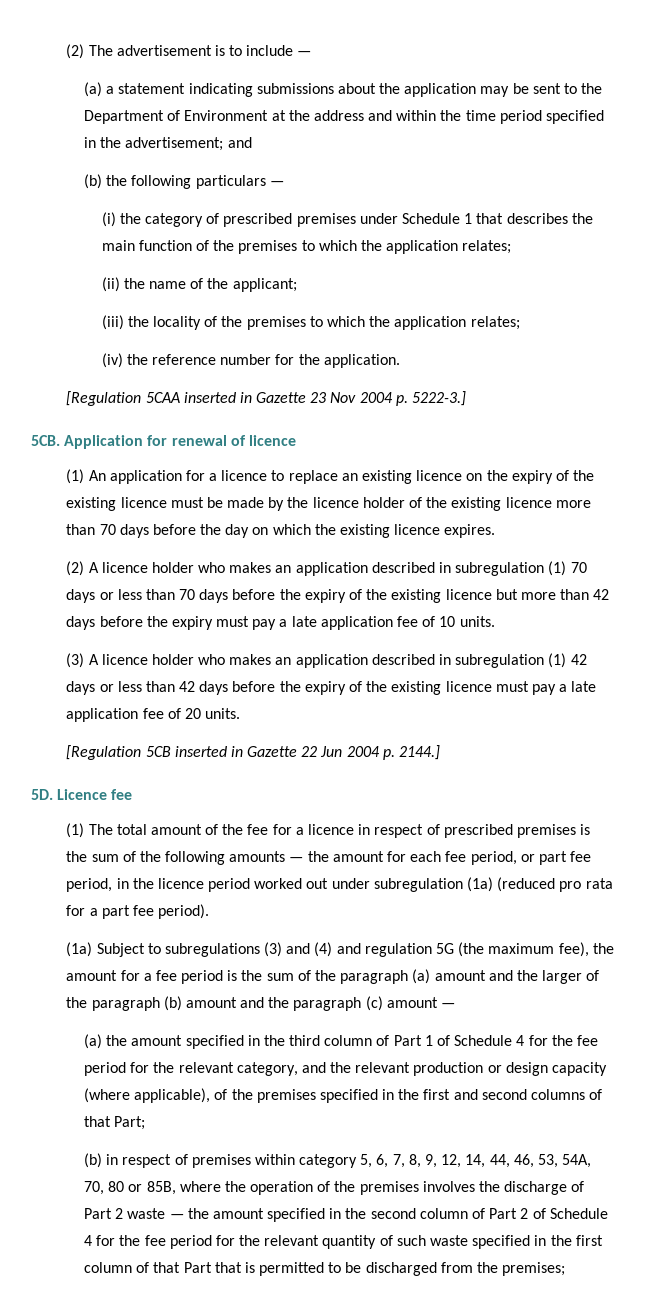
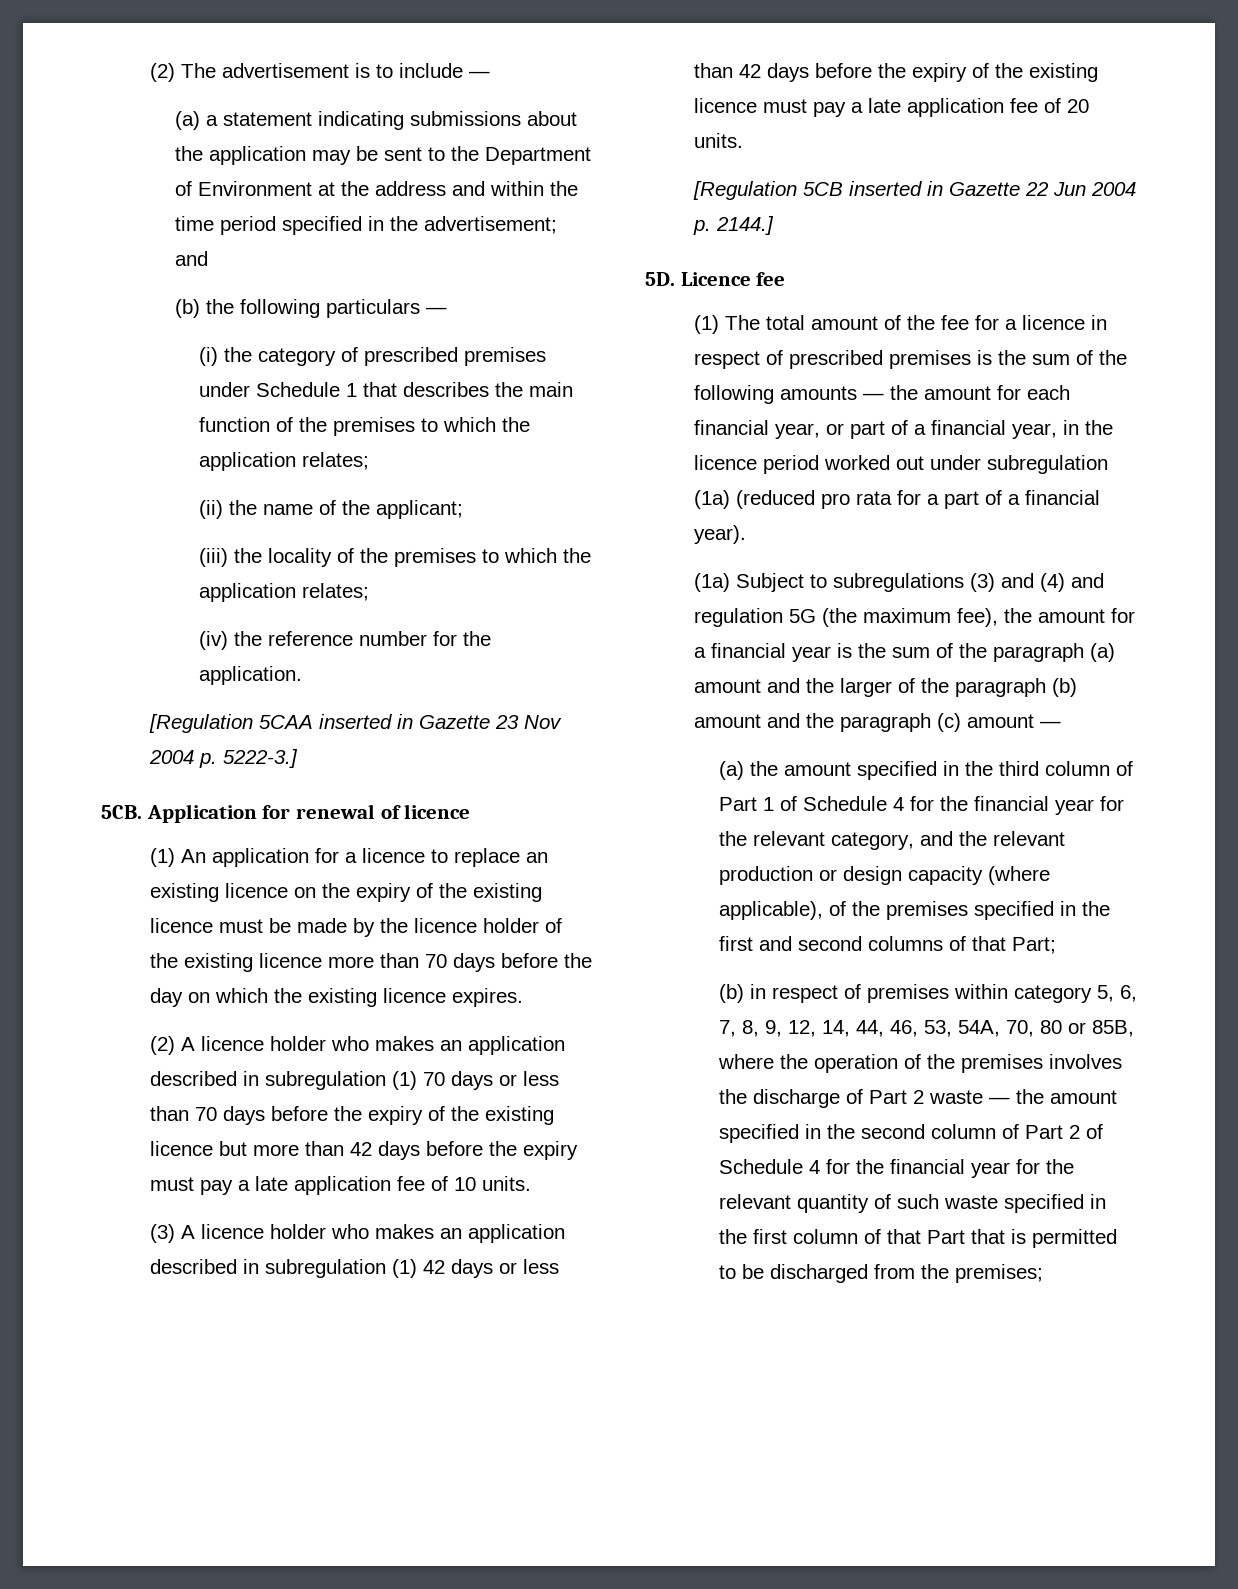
[445,851,592,865] [66,878,113,892] fee period, or part fee period, -> [694,420,1058,439] financial year, or part of a financial year,
[132,904,210,919] fee period). -> [985,490,1101,505] [694,525,747,544] of a financial year).
[155,970,224,984] fee period -> [711,643,832,662] financial year
[576,1035,598,1046] [84,1062,127,1076] fee period -> [973,796,1094,815] financial year
[144,1235,212,1249] fee period -> [889,1159,1010,1178] financial year

